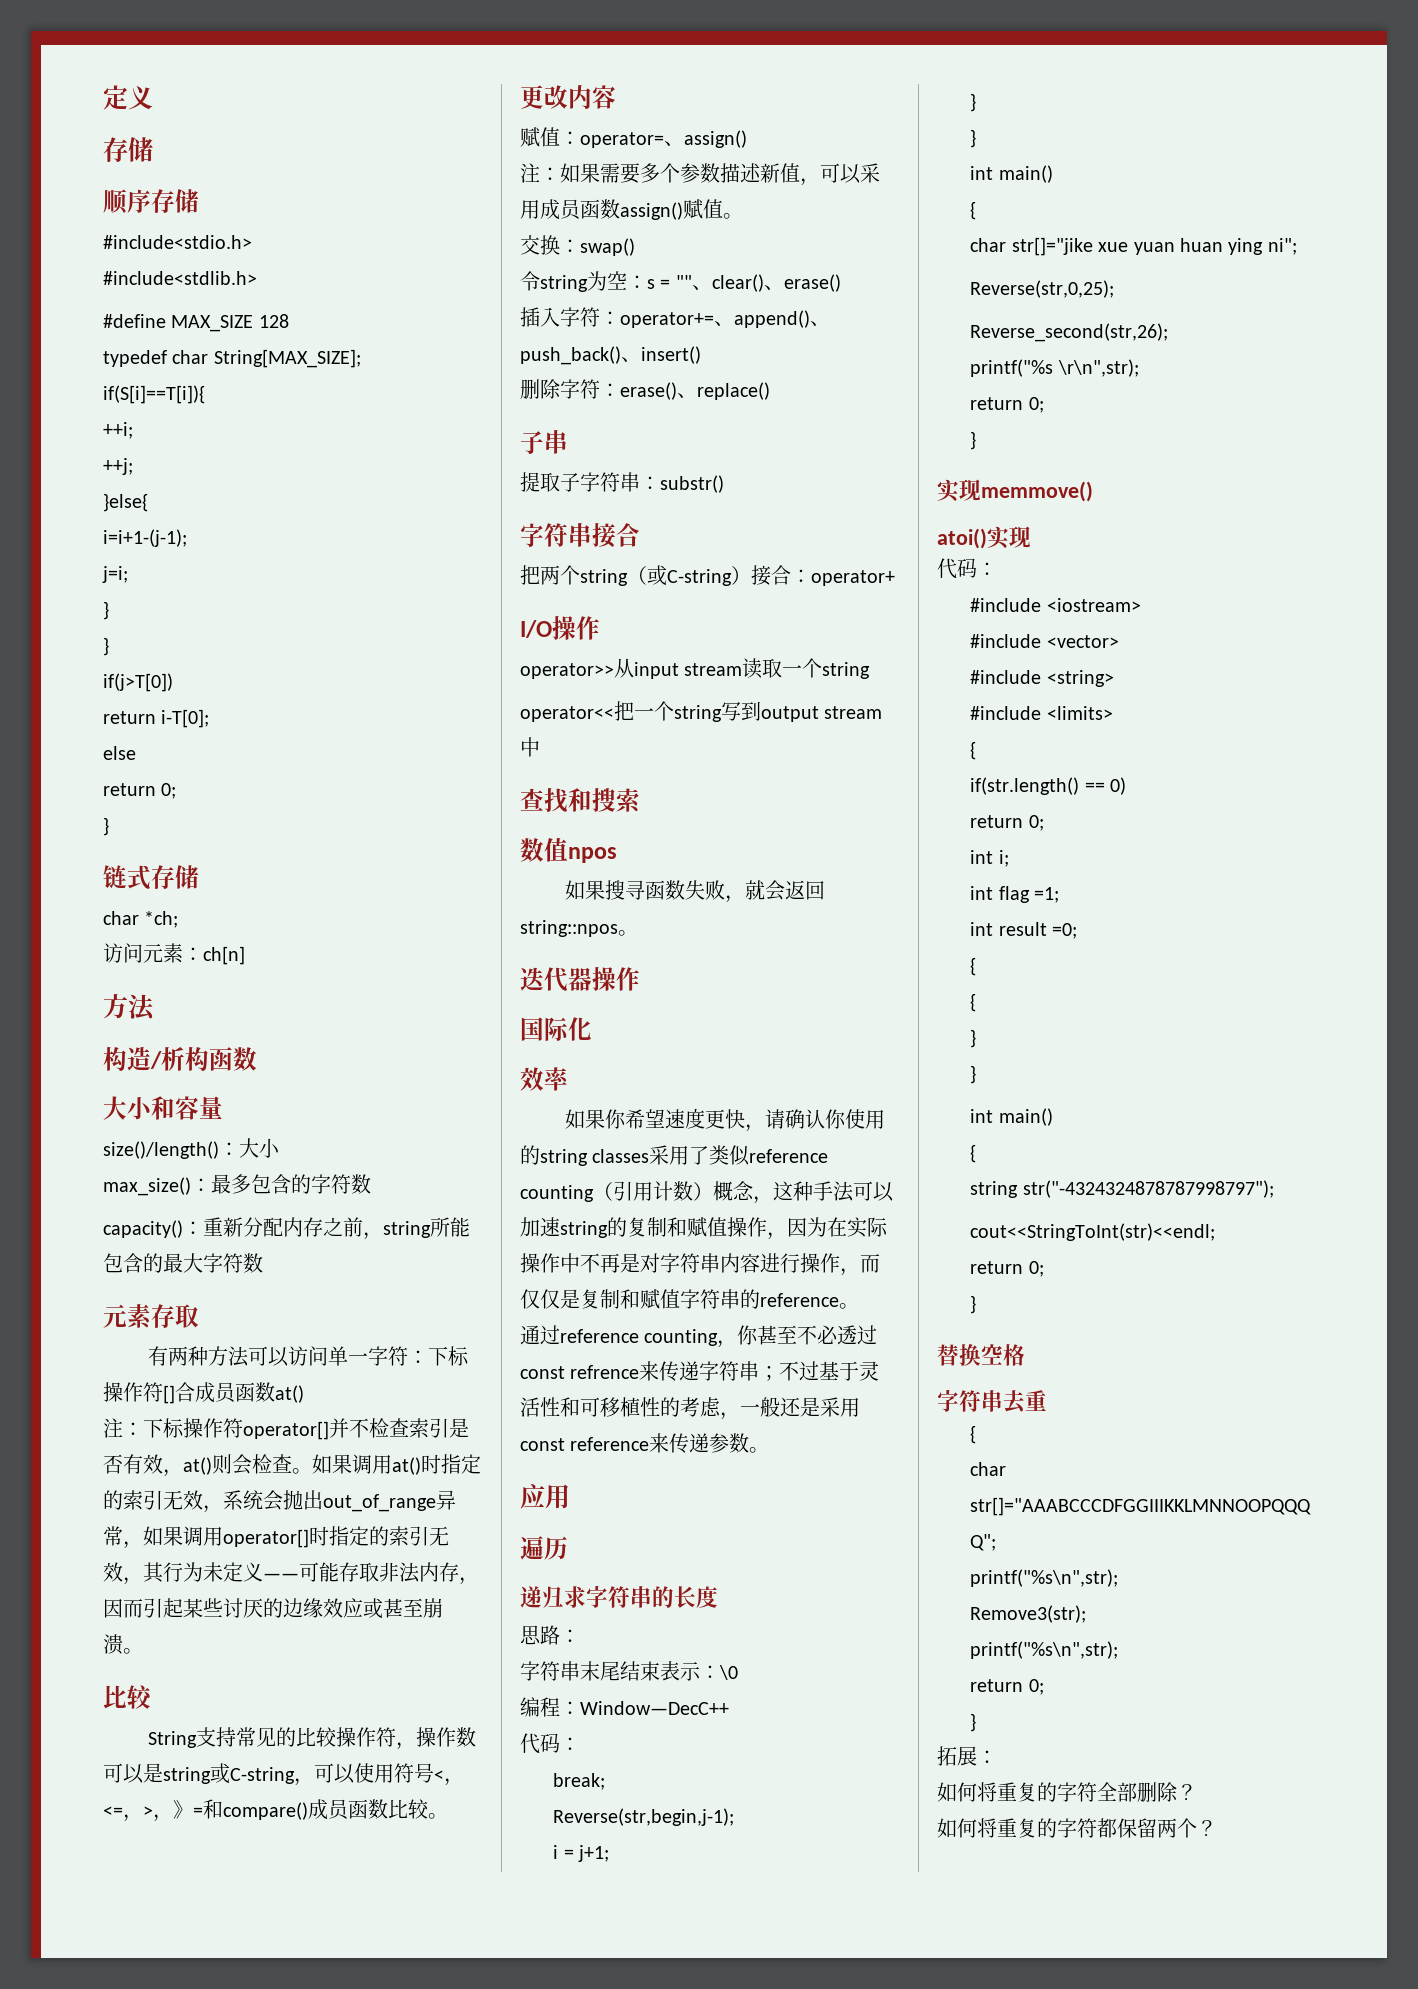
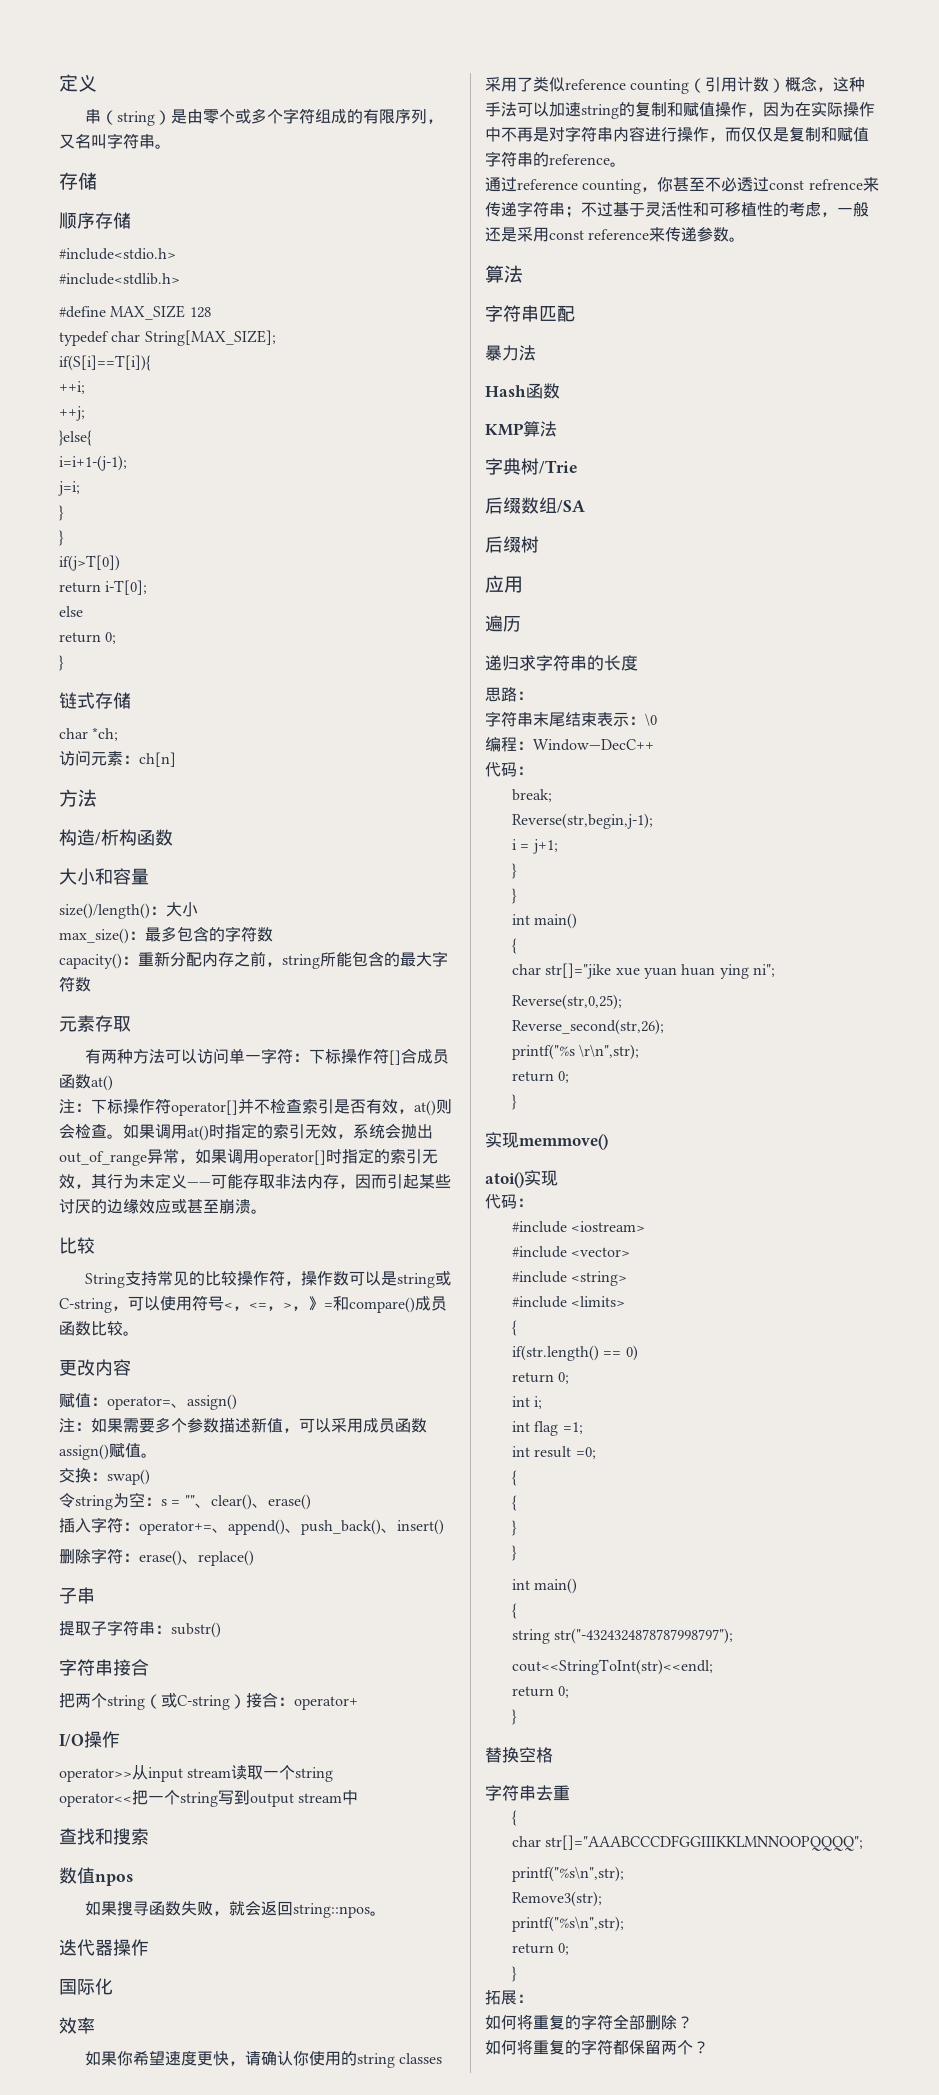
[103,85,153,110] 定义 -> [59,74,97,92] [84,108,443,126] [59,133,171,149] 定义 // 串（string）是由零个或多个字符组成的有限序列，又名叫字符串。
(770, 1450) none -> [485,265,523,283] [485,305,575,322] [485,345,536,361] [485,383,560,399] [485,421,557,437] [485,458,578,475] [485,497,585,514] [485,536,539,553] // 算法 // 字符串匹配 // 暴力法 // Hash函数 // KMP算法 // 字典树/Trie // 后缀数组/SA // 后缀树

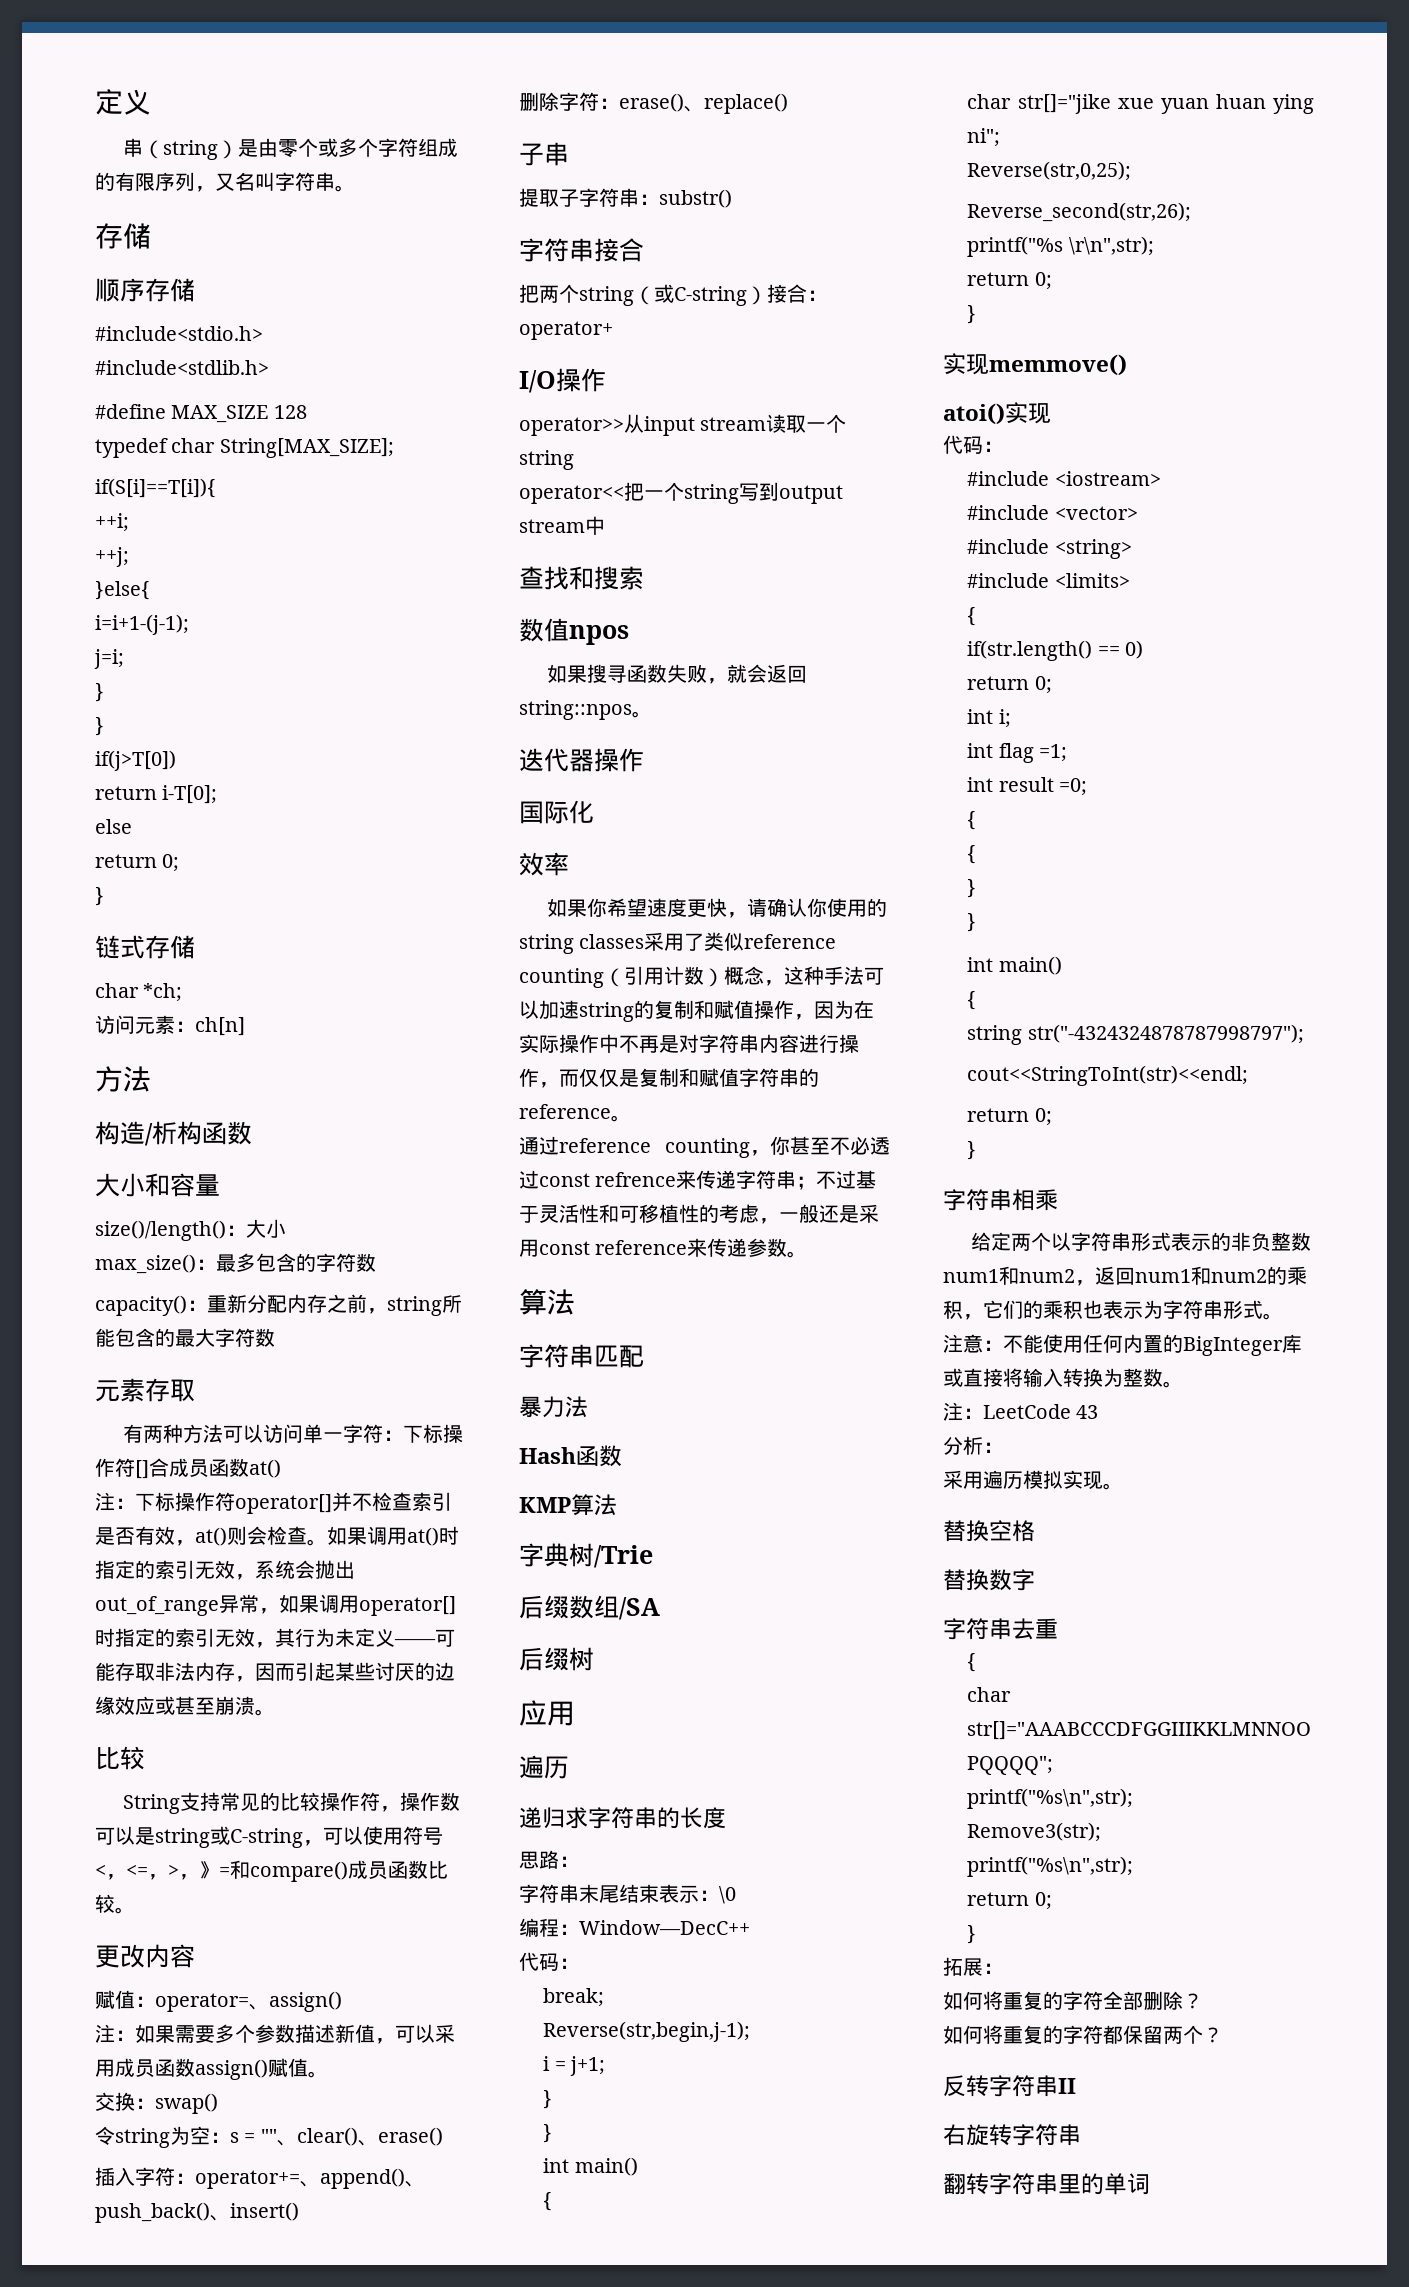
(518, 1717) none -> [943,1189,1058,1211] [970,1232,1311,1251] [943,1266,1307,1286] [943,1300,1283,1320] [943,1334,1302,1356] [943,1368,1183,1388] [943,1402,1099,1421] [943,1436,1003,1455] [943,1470,1123,1490] // 字符串相乘 // 给定两个以字符串形式表示的非负整数num1和num2，返回num1和num2的乘积，它们的乘积也表示为字符串形式。 // 注意：不能使用任何内置的BigInteger库或直接将输入转换为整数。 // 注：LeetCode 43 // 分析： // 采用遍历模拟实现。
(553, 1755) none -> [943,1569,1035,1591] // 替换数字
(709, 2047) none -> [943,2075,1076,2097] [943,2124,1081,2146] [943,2173,1150,2195] // 反转字符串II // 右旋转字符串 // 翻转字符串里的单词

